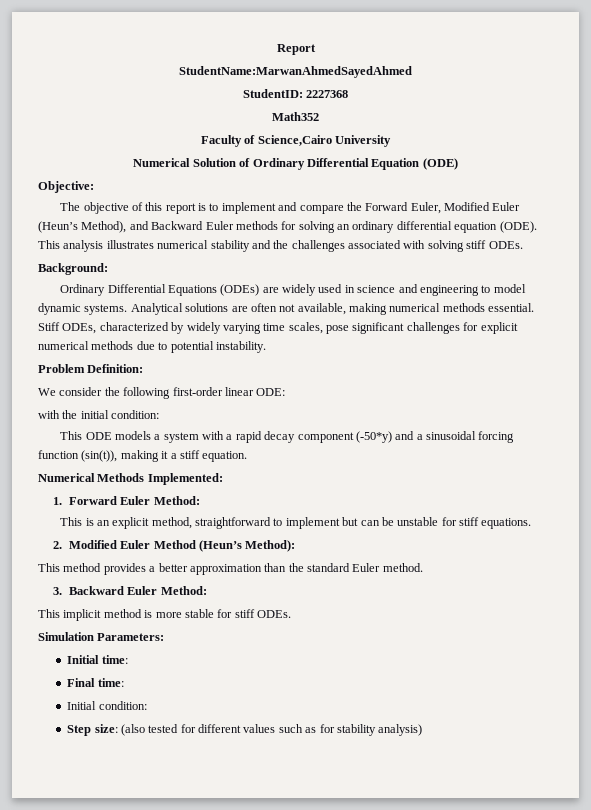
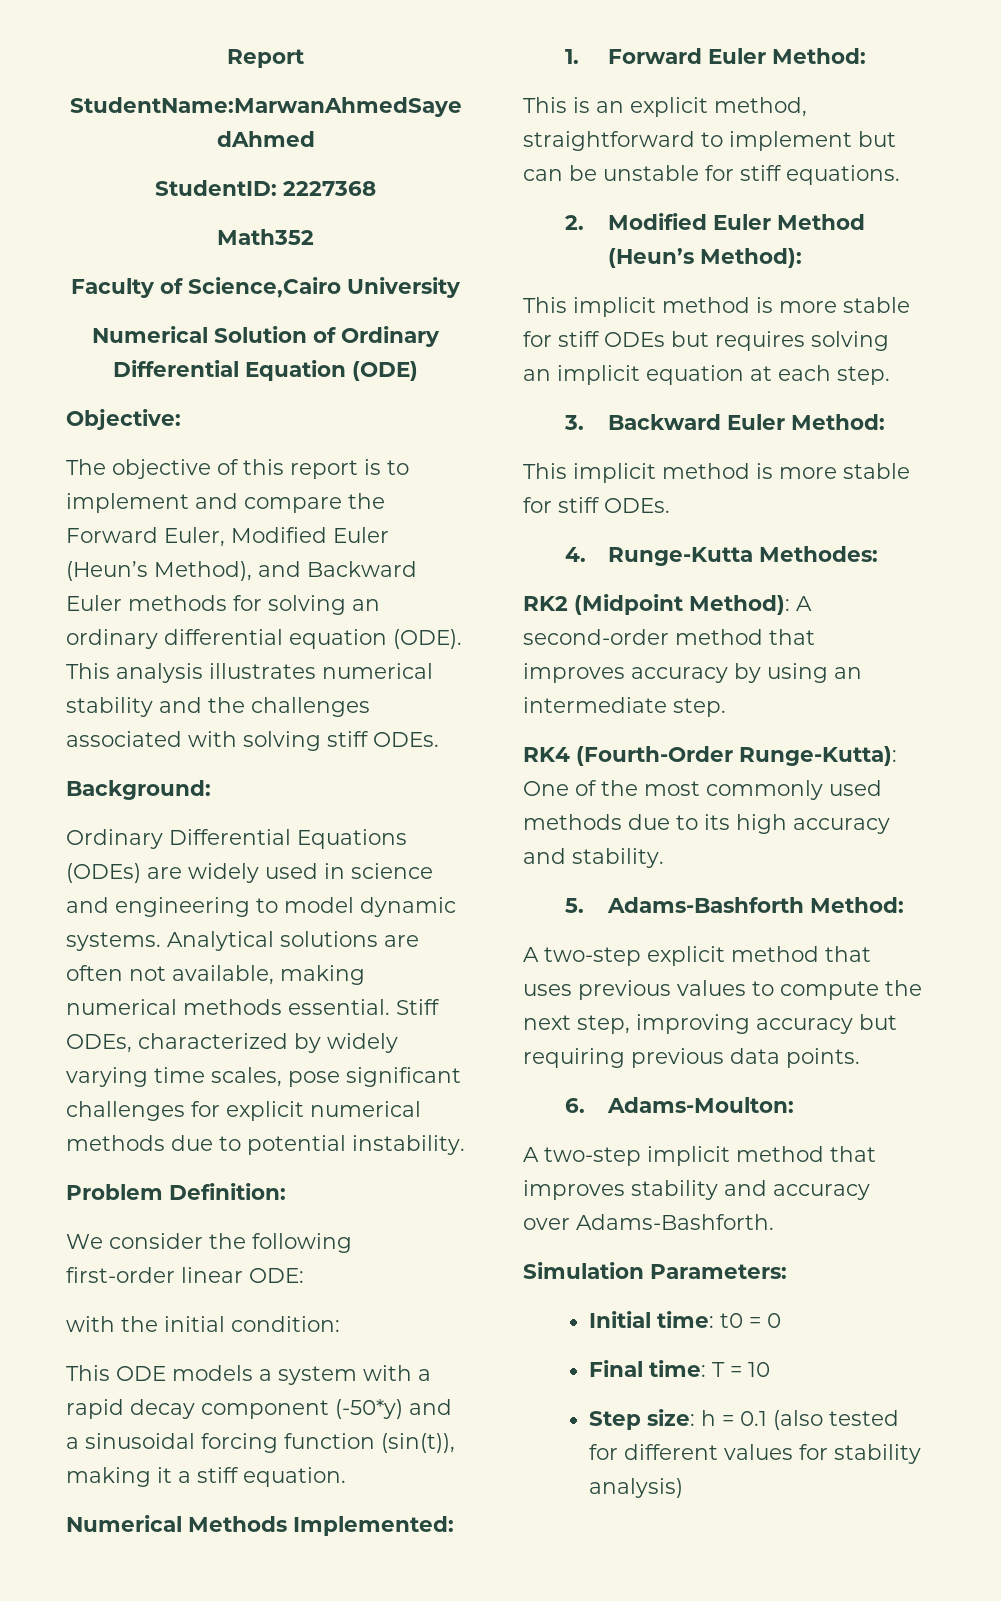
[63,563,423,575] method provides a better approximation than the standard Euler method. -> [573,297,910,317] [523,331,889,351] [523,365,890,385] implicit method is more stable for stiff ODEs but requires solving an implicit equation at each step.
(291, 614) none -> [565,546,878,566] [523,594,812,615] [523,629,815,645] [523,663,862,683] [523,697,726,717] [523,746,897,766] [523,780,882,800] [523,814,890,834] [523,848,664,868] [565,897,904,913] [523,946,871,966] [523,980,922,1000] [523,1014,897,1034] [523,1048,860,1068] [565,1097,794,1113] [523,1146,876,1166] [523,1180,870,1200] [523,1214,774,1230] // 4. Runge-Kutta Methodes: // RK2 (Midpoint Method): A second-order method that improves accuracy by using an intermediate step. // RK4 (Fourth-Order Runge-Kutta): One of the most commonly used methods due to its high accuracy and stability. // 5. Adams-Bashforth Method: // A two-step explicit method that uses previous values to compute the next step, improving accuracy but requiring previous data points. // 6. Adams-Moulton: // A two-step implicit method that improves stability and accuracy over Adams-Bashforth.
(128, 659) none -> [719,1313,781,1328] t0 = 0
[67,701,147,710] // Initial condition: -> [711,1362,770,1377] T = 10
(118, 728) none -> [700,1410,767,1426] h = 0.1
[278,724,317,733] such as -> (793, 1452) none

